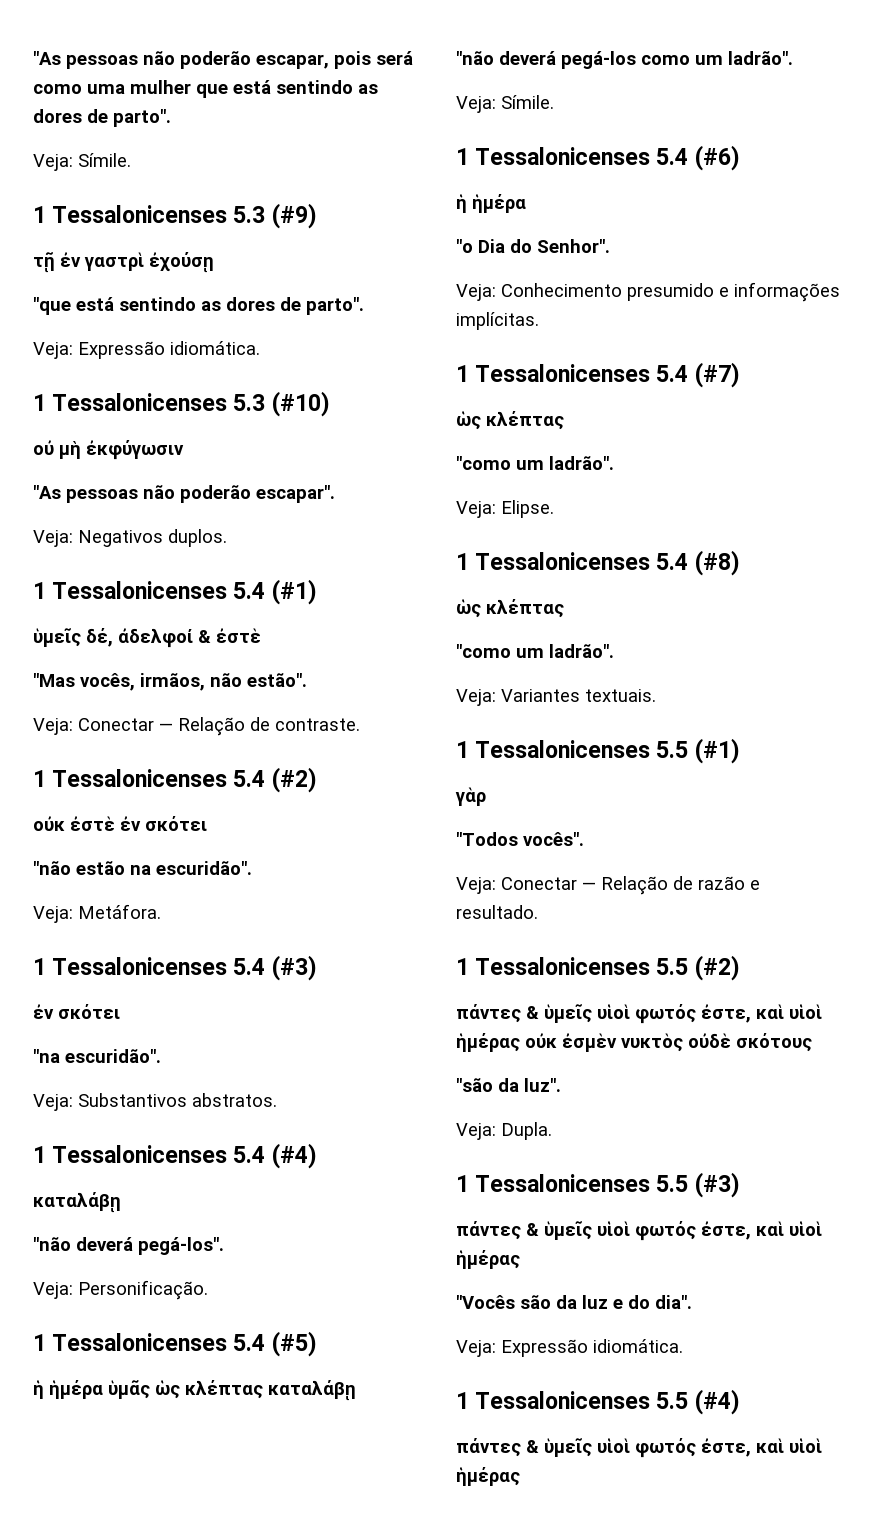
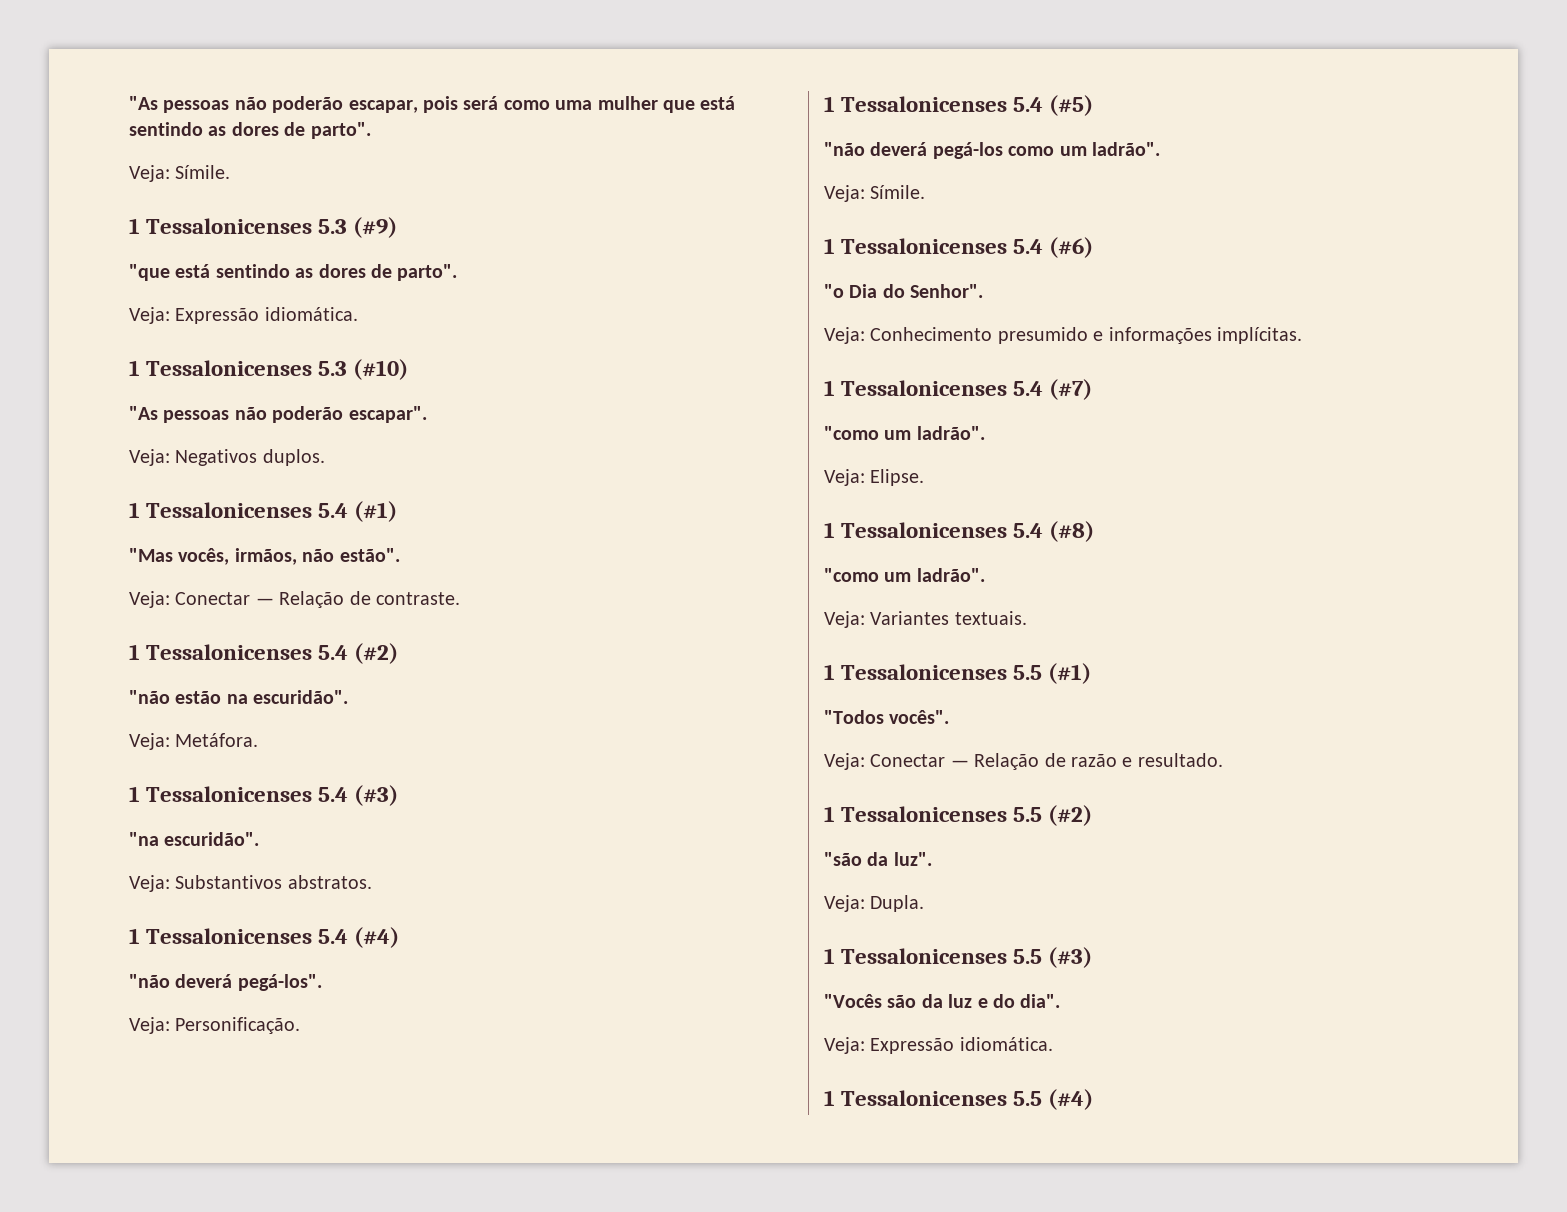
[33,252,214,273] // τῇ ἐν γαστρὶ ἐχούσῃ -> (398, 227) none
[33,440,184,460] // οὐ μὴ ἐκφύγωσιν -> (409, 369) none
[33,628,261,648] // ὑμεῖς δέ, ἀδελφοί & ἐστὲ -> (398, 511) none
[33,816,207,831] // οὐκ ἐστὲ ἐν σκότει -> (399, 653) none
[33,1004,120,1019] // ἐν σκότει -> (399, 795) none
[33,1192,121,1213] // καταλάβῃ -> (400, 937) none
[33,1380,356,1401] // ἡ ἡμέρα ὑμᾶς ὡς κλέπτας καταλάβῃ -> (1094, 105) none
[456,194,526,213] // ἡ ἡμέρα -> (1094, 247) none
[456,411,564,430] // ὡς κλέπτας -> (1093, 389) none
[456,599,564,618] // ὡς κλέπτας -> (1095, 531) none
[455,787,486,806] // γὰρ -> (1092, 673) none
[456,1004,822,1024] [456,1033,812,1052] // πάντες & ὑμεῖς υἱοὶ φωτός ἐστε, καὶ υἱοὶ ἡμέρας οὐκ ἐσμὲν νυκτὸς οὐδὲ σκότους -> (1093, 815) none
[456,1221,822,1241] [456,1250,520,1269] // πάντες & ὑμεῖς υἱοὶ φωτός ἐστε, καὶ υἱοὶ ἡμέρας -> (1093, 957) none
[456,1438,822,1458] [456,1467,520,1486] // πάντες & ὑμεῖς υἱοὶ φωτός ἐστε, καὶ υἱοὶ ἡμέρας -> (1094, 1099) none

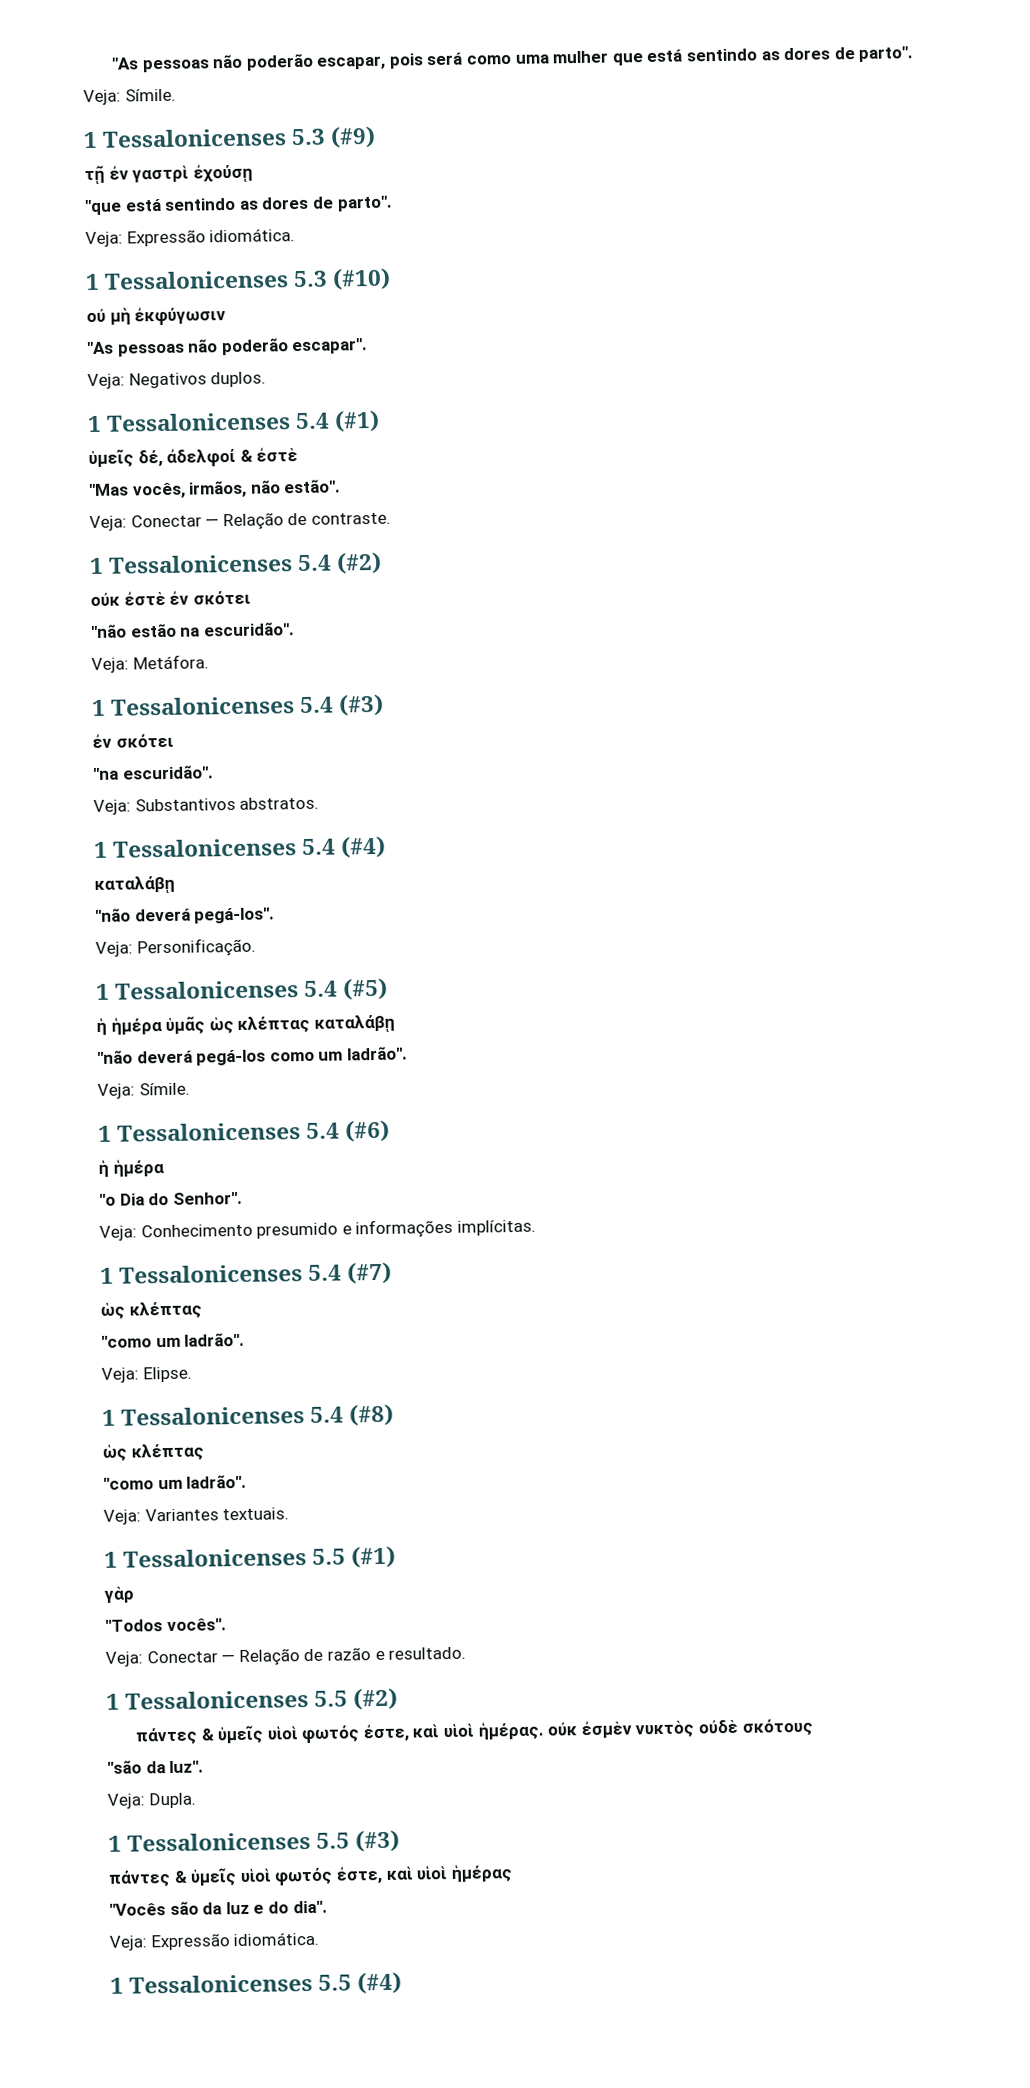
(398, 227) none -> [84,163,253,186] // τῇ ἐν γαστρὶ ἐχούσῃ
(409, 369) none -> [86,306,227,326] // οὐ μὴ ἐκφύγωσιν
(398, 511) none -> [88,447,299,469] // ὑμεῖς δέ, ἀδελφοί & ἐστὲ
(399, 653) none -> [90,590,251,607] // οὐκ ἐστὲ ἐν σκότει
(399, 795) none -> [92,733,174,749] // ἐν σκότει
(400, 937) none -> [94,875,175,895] // καταλάβῃ
(1094, 105) none -> [96,1014,395,1035] // ἡ ἡμέρα ὑμᾶς ὡς κλέπτας καταλάβῃ
(1094, 247) none -> [98,1159,164,1177] // ἡ ἡμέρα
(1093, 389) none -> [100,1301,202,1320] // ὡς κλέπτας
(1095, 531) none -> [102,1443,204,1462] // ὡς κλέπτας
(1092, 673) none -> [104,1586,134,1603] // γὰρ
(1093, 815) none -> [134,1718,813,1746] // πάντες & ὑμεῖς υἱοὶ φωτός ἐστε, καὶ υἱοὶ ἡμέρας. οὐκ ἐσμὲν νυκτὸς οὐδὲ σκότους
(1093, 957) none -> [108,1864,512,1888] // πάντες & ὑμεῖς υἱοὶ φωτός ἐστε, καὶ υἱοὶ ἡμέρας

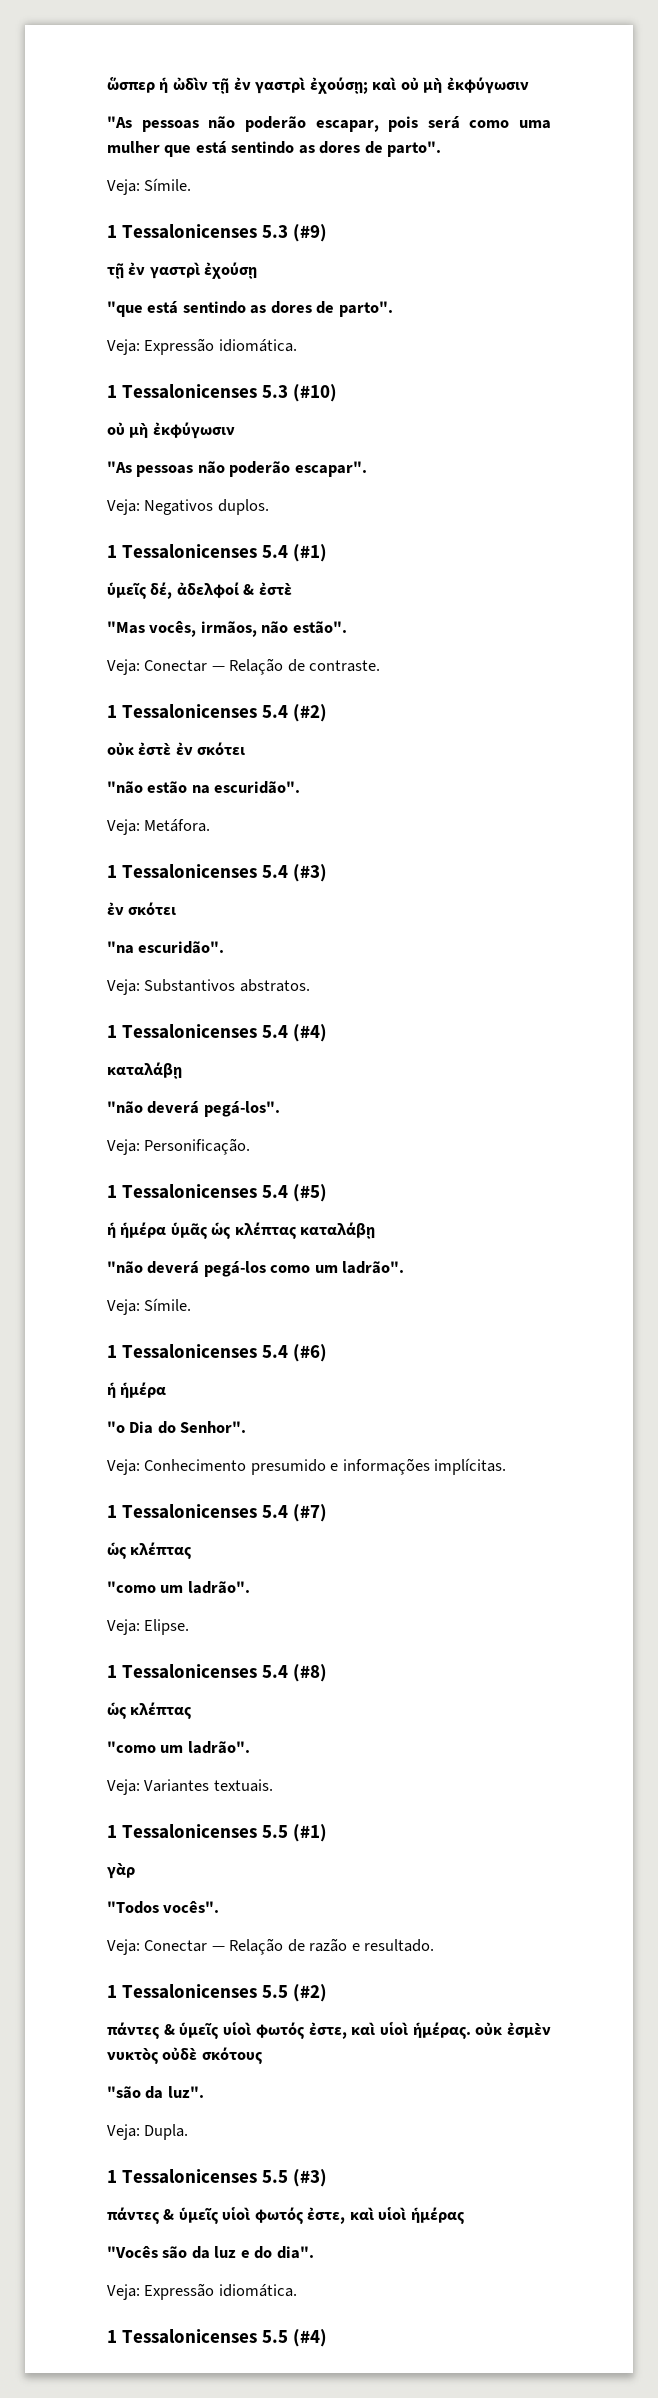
(110, 63) none -> [107,77,529,94] ὥσπερ ἡ ὠδὶν τῇ ἐν γαστρὶ ἐχούσῃ; καὶ οὐ μὴ ἐκφύγωσιν //

